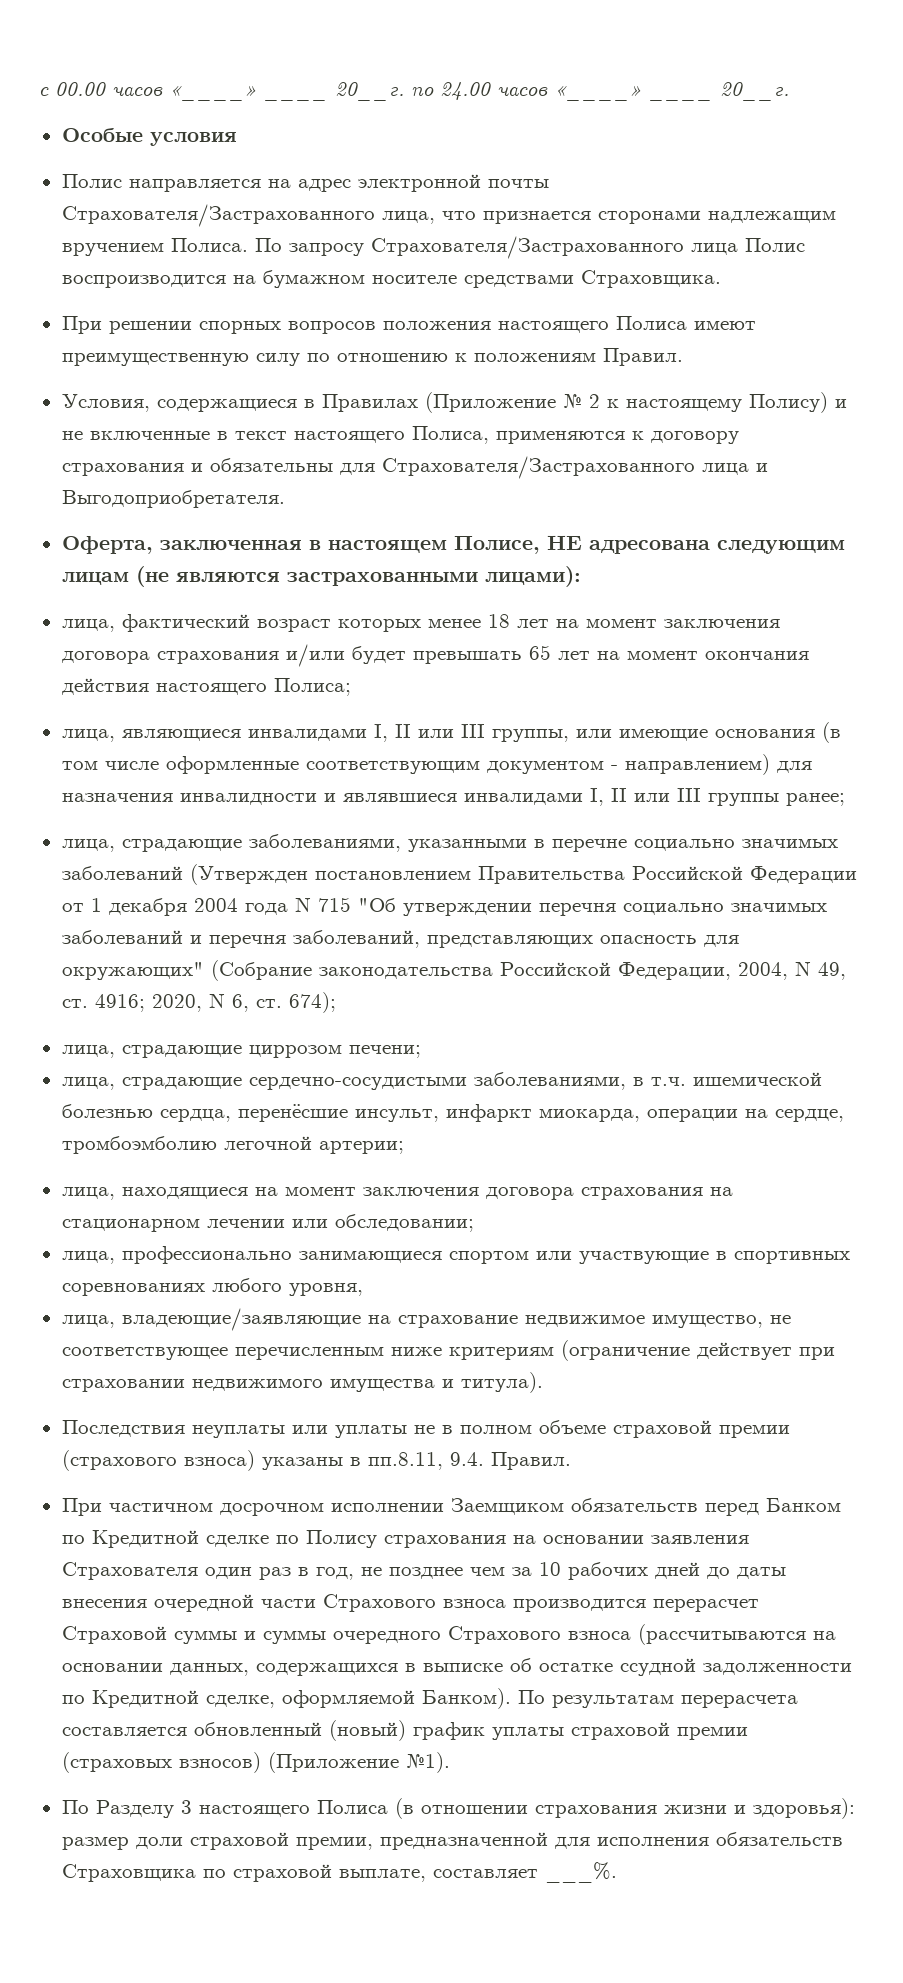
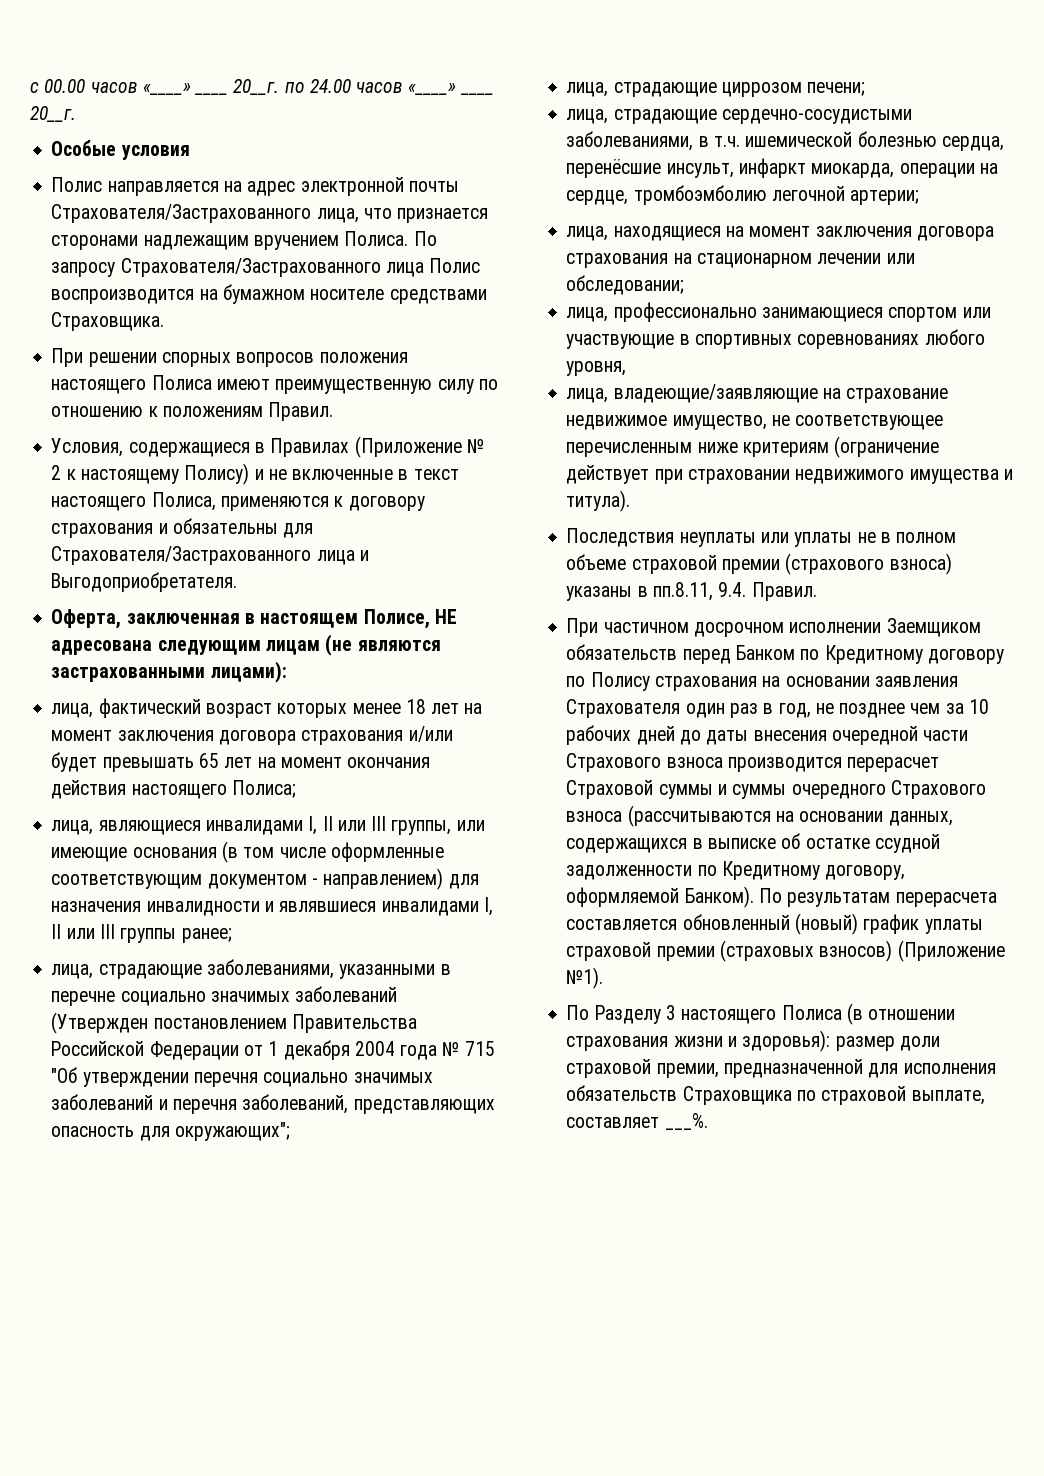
[294,897,311,912] N -> [442,1041,460,1056] №
[61,960,846,981] [61,992,336,1013] окружающих" (Собрание законодательства Российской Федерации, 2004, N 49, ст. 4916; 2020, N 6, ст. 674); -> [174,1122,290,1141] окружающих";
[91,1530,269,1548] Кредитной сделке -> [824,645,1004,664] Кредитному договору
[91,1690,275,1708] Кредитной сделке, -> [721,861,906,880] Кредитному договору,

